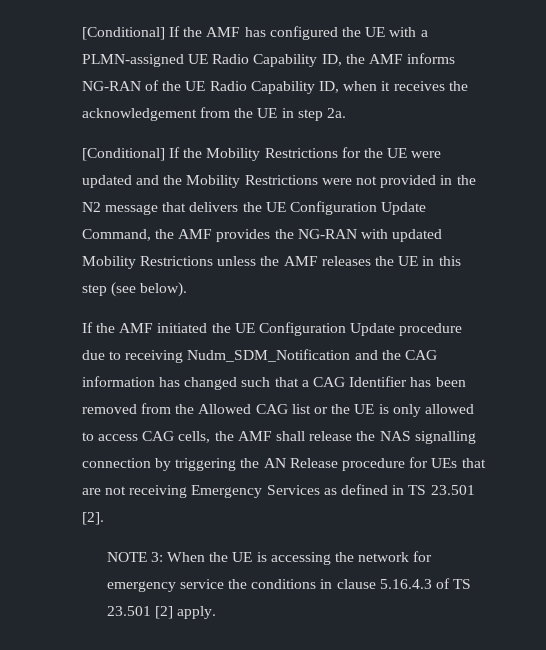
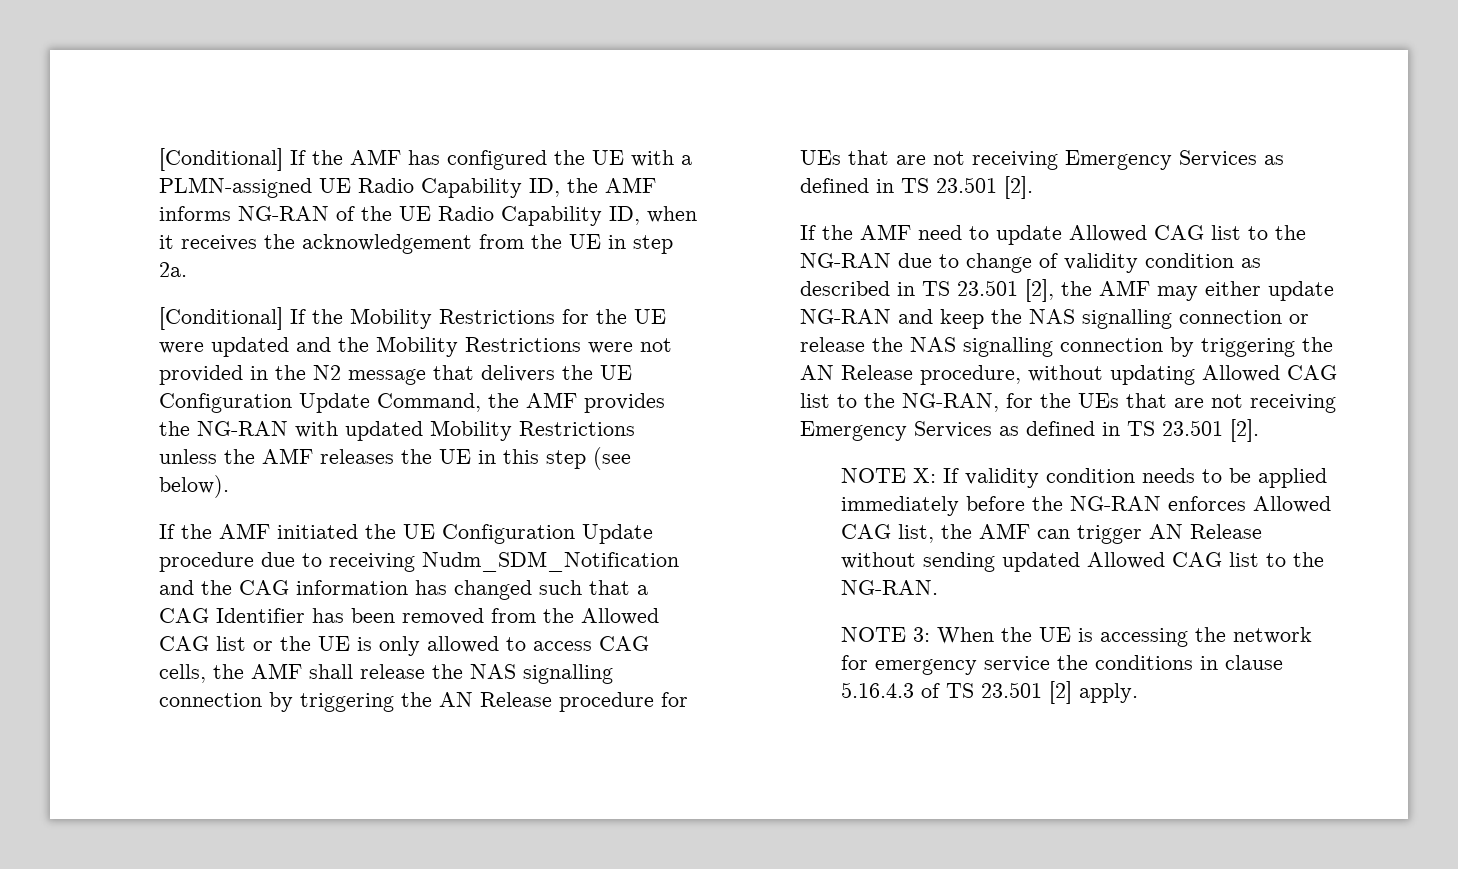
(104, 518) none -> [800,224,1307,245] [800,253,1262,273] [800,279,1335,302] [800,309,1310,329] [800,337,1334,357] [800,365,1338,385] [800,393,1337,413] [800,419,1260,442] [840,468,1327,488] [840,496,1331,516] [840,523,1262,544] [840,552,1324,572] [840,580,938,595] // If the AMF need to update Allowed CAG list to the NG-RAN due to change of validity condition as described in TS 23.501 [2], the AMF may either update NG-RAN and keep the NAS signalling connection or release the NAS signalling connection by triggering the AN Release procedure, without updating Allowed CAG list to the NG-RAN, for the UEs that are not receiving Emergency Services as defined in TS 23.501 [2]. // NOTE X: If validity condition needs to be applied immediately before the NG-RAN enforces Allowed CAG list, the AMF can trigger AN Release without sending updated Allowed CAG list to the NG-RAN.

